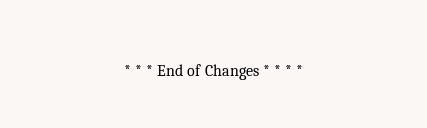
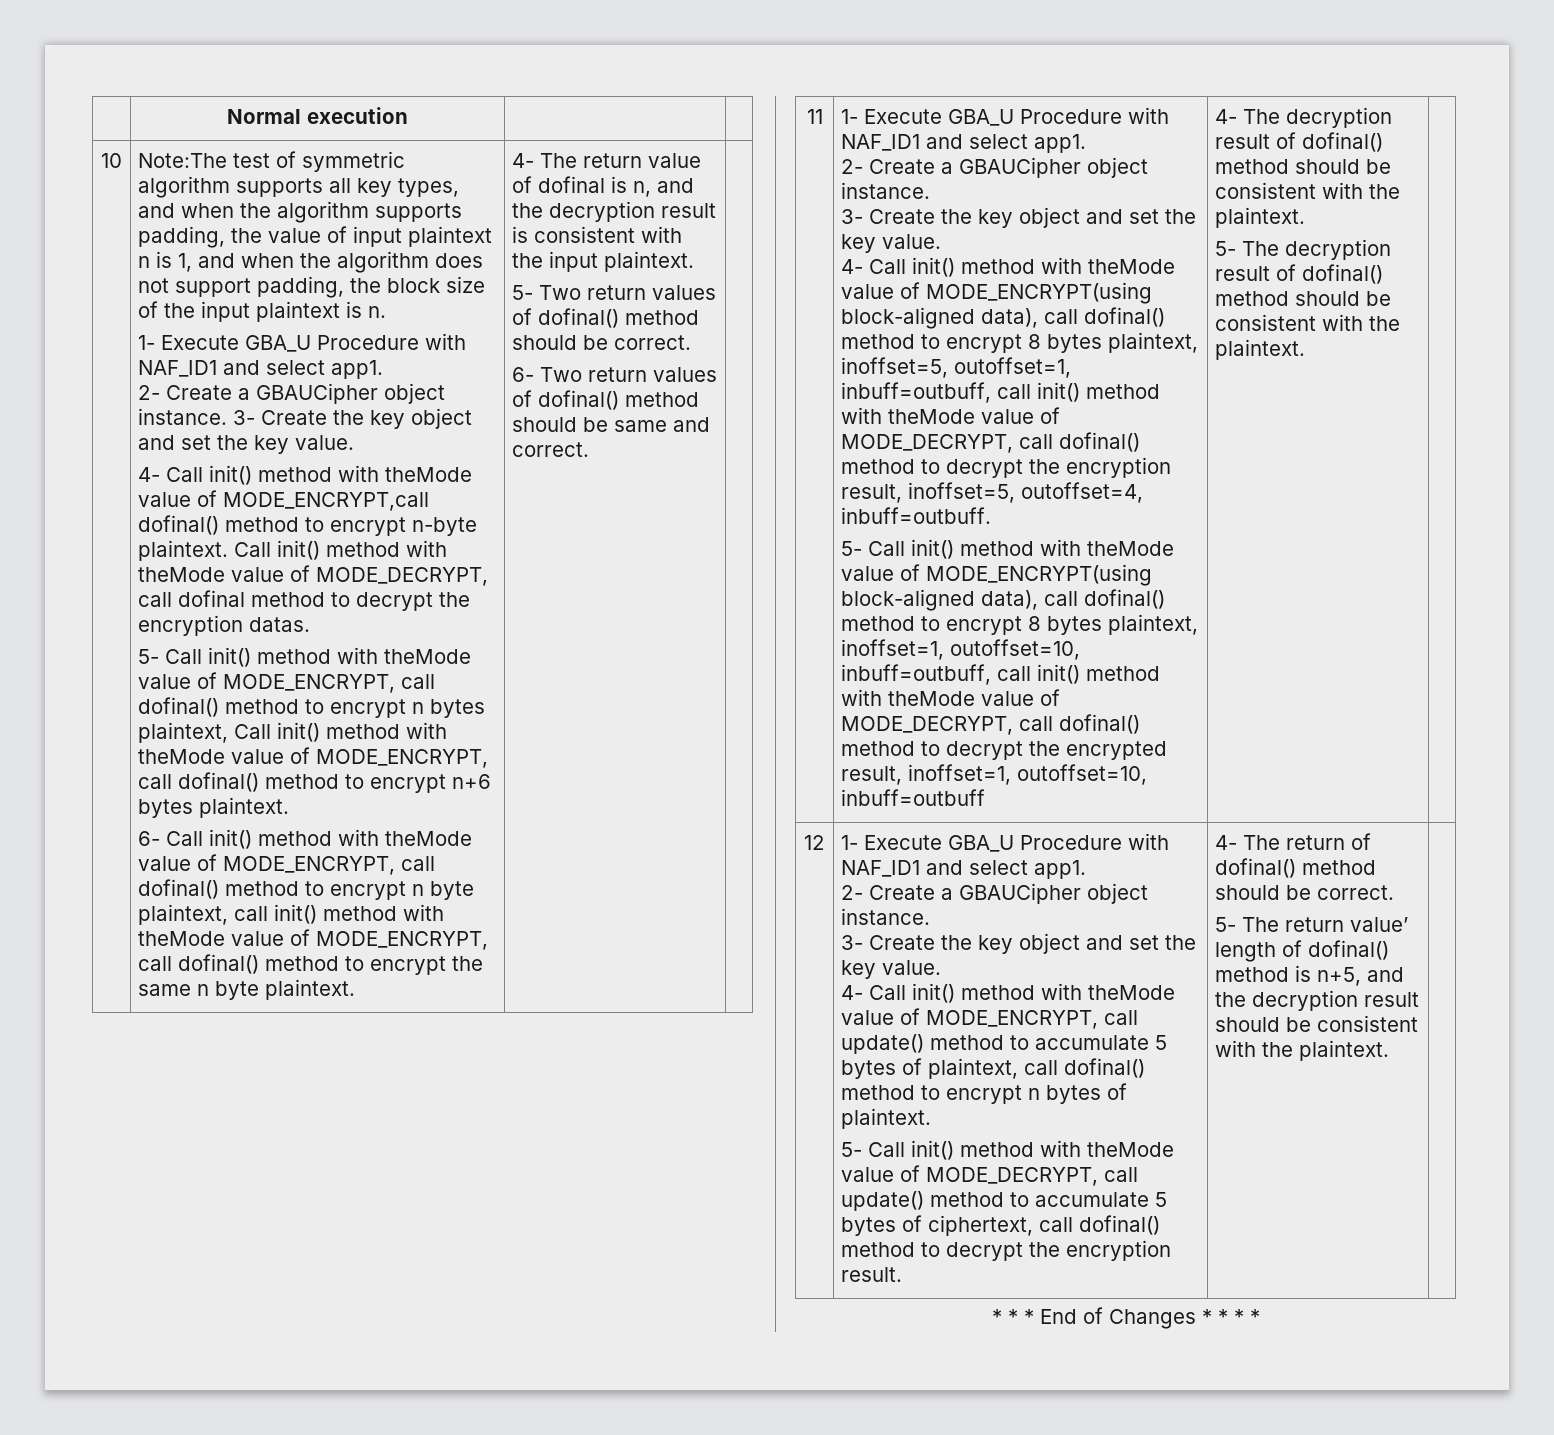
(123, 70) none -> [227,107,408,124] [101,153,122,168] [138,151,406,172] [138,176,460,198] [138,201,463,223] [138,226,493,248] [138,251,484,273] [138,276,486,298] [138,301,387,322] [138,333,467,352] [138,360,384,379] [138,383,446,404] [138,408,473,429] [138,435,355,454] [138,465,473,485] [138,490,430,511] [138,515,478,536] [138,540,448,561] [138,565,489,586] [138,590,471,611] [138,615,311,636] [138,647,472,667] [138,672,436,693] [138,697,486,718] [138,722,448,743] [138,747,489,768] [138,772,492,793] [138,797,290,818] [138,829,473,849] [138,854,436,875] [138,879,475,900] [138,904,445,925] [138,929,489,950] [138,954,484,975] [138,979,356,1000] [512,153,702,168] [512,176,695,197] [512,201,717,222] [512,226,683,243] [512,251,695,272] [512,285,717,300] [512,308,700,328] [512,335,692,350] [512,367,718,382] [512,390,700,410] [512,417,711,432] [512,442,590,457] [806,109,823,124] [841,107,1170,126] [841,134,1087,153] [841,157,1149,178] [841,182,931,199] [841,207,1197,228] [841,234,942,253] [841,257,1176,277] [841,282,1153,304] [841,307,1166,329] [841,332,1199,353] [841,357,1072,378] [841,382,1161,403] [841,407,1061,424] [841,432,1141,453] [841,457,1172,478] [841,482,1144,503] [841,507,992,524] [841,539,1175,559] [841,564,1153,586] [841,589,1166,611] [841,614,1199,635] [841,639,1081,660] [841,664,1161,685] [841,689,1061,706] [841,714,1141,735] [841,741,1168,760] [841,764,1148,785] [841,789,986,806] [1215,107,1393,128] [1215,132,1384,152] [1215,159,1392,174] [1215,182,1401,199] [1215,207,1306,228] [1215,239,1392,260] [1215,264,1384,284] [1215,291,1392,306] [1215,314,1401,331] [1215,339,1306,360] [804,835,825,850] [841,833,1170,852] [841,860,1087,879] [841,883,1149,904] [841,908,931,925] [841,933,1197,954] [841,960,942,979] [841,983,1176,1003] [841,1008,1139,1029] [841,1034,1168,1054] [841,1058,1146,1079] [841,1083,1128,1104] [841,1108,932,1129] [841,1140,1175,1160] [841,1165,1139,1186] [841,1191,1168,1211] [841,1215,1161,1236] [841,1240,1172,1261] [841,1267,903,1282] [1215,833,1372,850] [1215,858,1377,878] [1215,885,1395,900] [1215,917,1409,932] [1215,940,1390,962] [1215,965,1405,986] [1215,990,1420,1011] [1215,1015,1419,1032] [1215,1040,1390,1061] | Normal execution | | // 10 | Note:The test of symmetric algorithm supports all key types, and when the algorithm supports padding, the value of input plaintext n is 1, and when the algorithm does not support padding, the block size of the input plaintext is n. // 1- Execute GBA_U Procedure with NAF_ID1 and select app1. // 2- Create a GBAUCipher object instance. 3- Create the key object and set the key value. // 4- Call init() method with theMode value of MODE_ENCRYPT,call dofinal() method to encrypt n-byte plaintext. Call init() method with theMode value of MODE_DECRYPT, call dofinal method to decrypt the encryption datas. // 5- Call init() method with theMode value of MODE_ENCRYPT, call dofinal() method to encrypt n bytes plaintext, Call init() method with theMode value of MODE_ENCRYPT, call dofinal() method to encrypt n+6 bytes plaintext. // 6- Call init() method with theMode value of MODE_ENCRYPT, call dofinal() method to encrypt n byte plaintext, call init() method with theMode value of MODE_ENCRYPT, call dofinal() method to encrypt the same n byte plaintext. | 4- The return value of dofinal is n, and the decryption result is consistent with the input plaintext. // 5- Two return values of dofinal() method should be correct. // 6- Two return values of dofinal() method should be same and correct. | // 11 | 1- Execute GBA_U Procedure with NAF_ID1 and select app1. // 2- Create a GBAUCipher object instance. // 3- Create the key object and set the key value. // 4- Call init() method with theMode value of MODE_ENCRYPT(using block-aligned data), call dofinal() method to encrypt 8 bytes plaintext, inoffset=5, outoffset=1, inbuff=outbuff, call init() method with theMode value of MODE_DECRYPT, call dofinal() method to decrypt the encryption result, inoffset=5, outoffset=4, inbuff=outbuff. // 5- Call init() method with theMode value of MODE_ENCRYPT(using block-aligned data), call dofinal() method to encrypt 8 bytes plaintext, inoffset=1, outoffset=10, inbuff=outbuff, call init() method with theMode value of MODE_DECRYPT, call dofinal() method to decrypt the encrypted result, inoffset=1, outoffset=10, inbuff=outbuff | 4- The decryption result of dofinal() method should be consistent with the plaintext. // 5- The decryption result of dofinal() method should be consistent with the plaintext. | // 12 | 1- Execute GBA_U Procedure with NAF_ID1 and select app1. // 2- Create a GBAUCipher object instance. // 3- Create the key object and set the key value. // 4- Call init() method with theMode value of MODE_ENCRYPT, call update() method to accumulate 5 bytes of plaintext, call dofinal() method to encrypt n bytes of plaintext. // 5- Call init() method with theMode value of MODE_DECRYPT, call update() method to accumulate 5 bytes of ciphertext, call dofinal() method to decrypt the encryption result. | 4- The return of dofinal() method should be correct. // 5- The return value’ length of dofinal() method is n+5, and the decryption result should be consistent with the plaintext. | //

